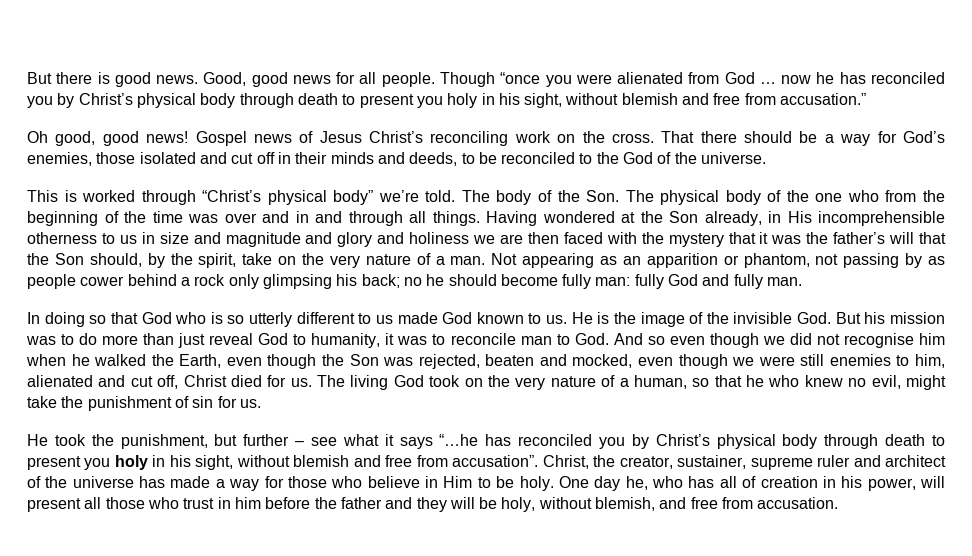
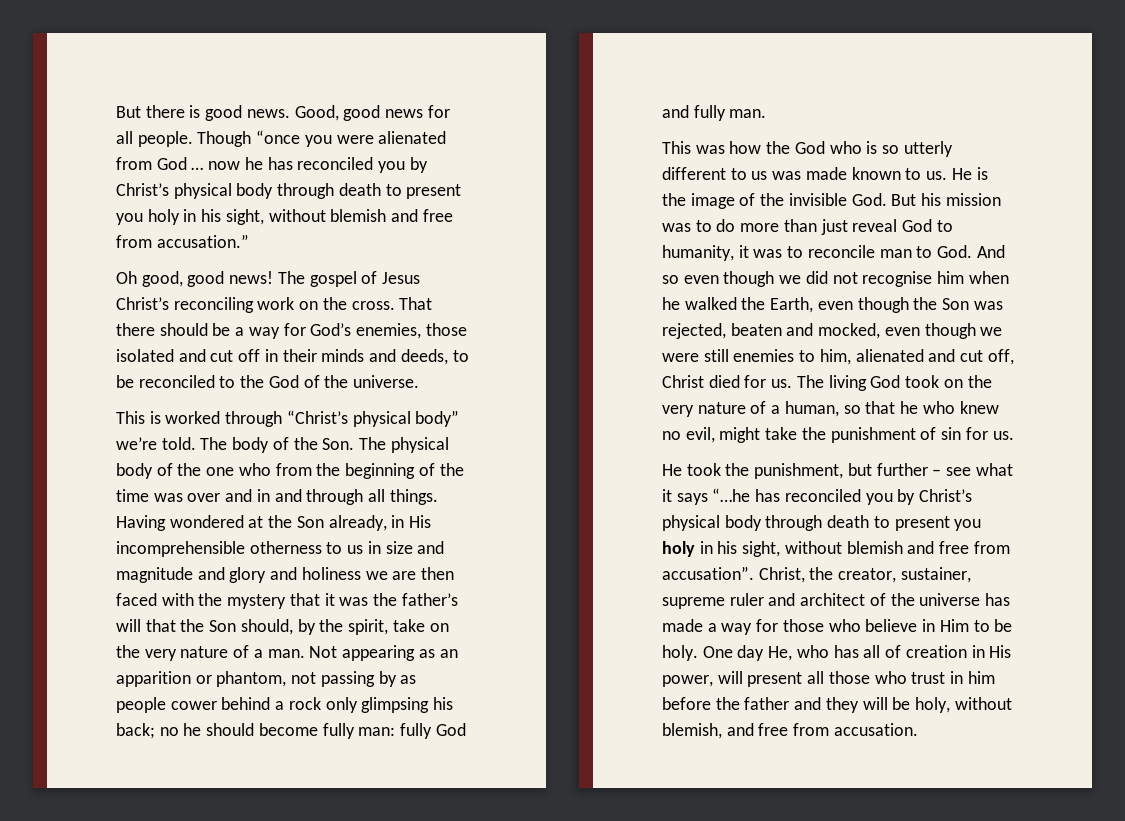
[195,131,292,146] Gospel news -> [277,271,357,287] The gospel
[27,312,138,327] In doing so that -> [662,141,791,154] This was how the
[397,312,473,324] made God -> [772,167,847,180] was made
[625,476,648,490] he, -> [768,646,793,661] He,
[841,476,863,488] his -> [989,645,1012,658] His

